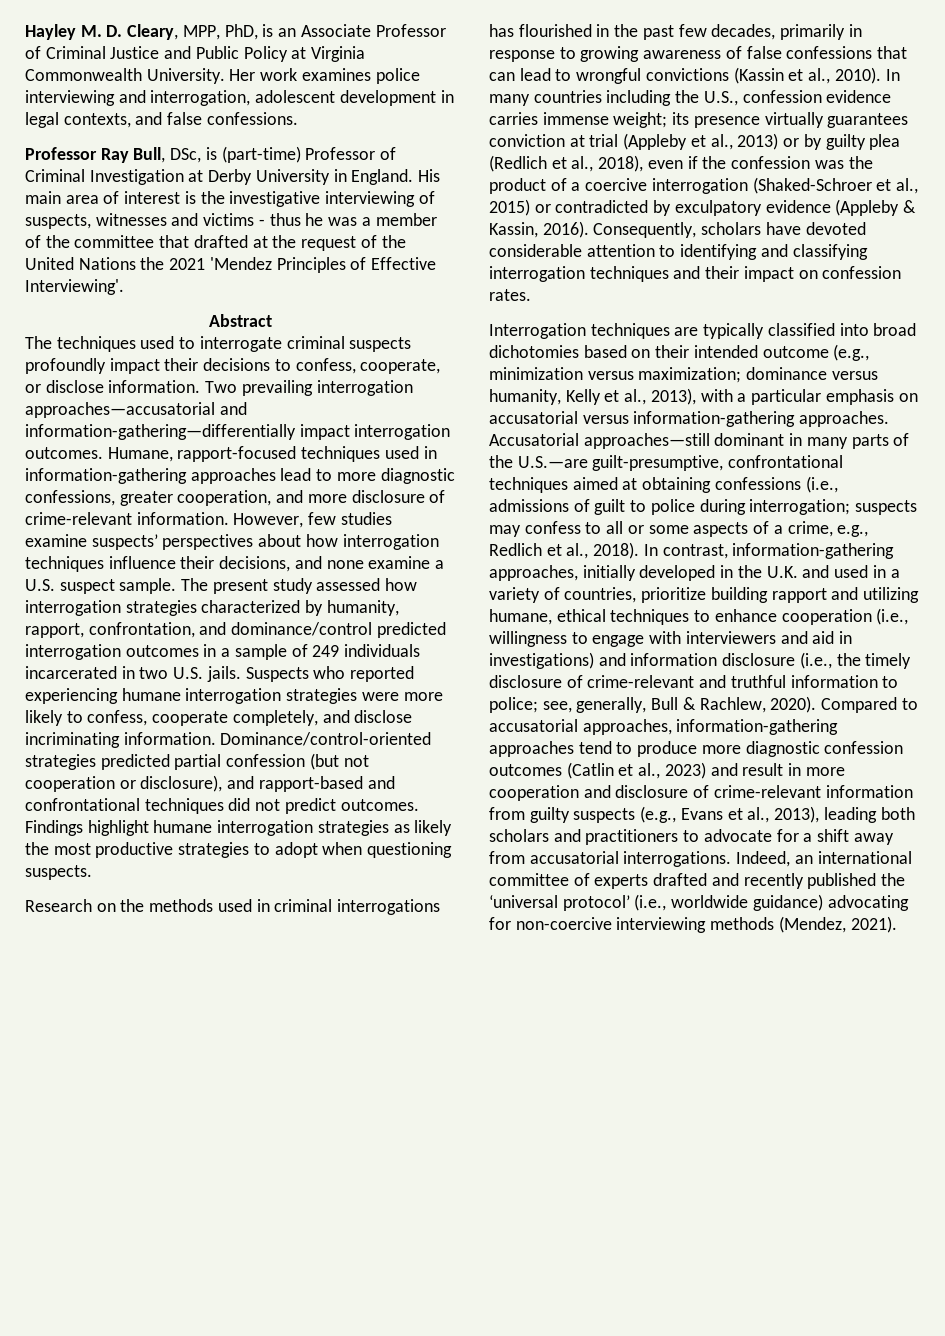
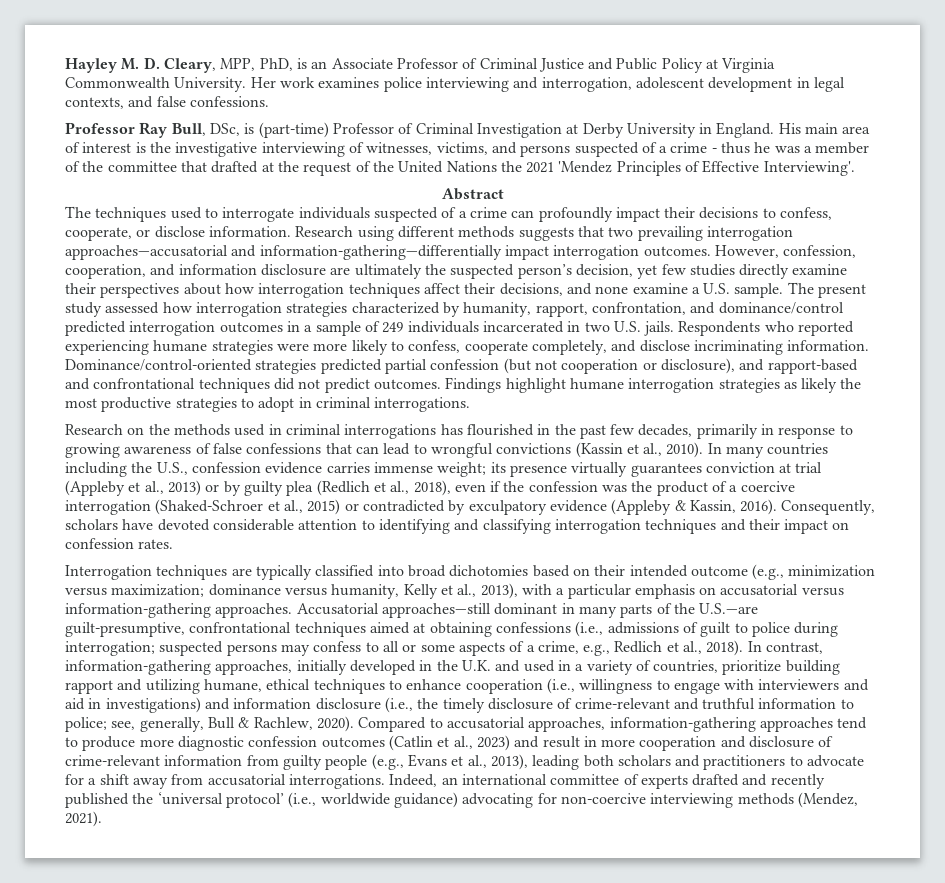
[25,213,255,229] suspects, witnesses and victims -> [366,142,708,157] witnesses, victims, and persons suspected of a crime
[286,336,412,352] criminal suspects -> [298,207,535,222] individuals suspected of a crime can
[205,381,238,393] Two -> [295,226,634,241] Research using different methods suggests that two
[107,446,437,462] [25,468,455,484] [25,490,446,506] [25,512,392,528] [25,534,158,550] Humane, rapport-focused techniques used in information-gathering approaches lead to more diagnostic confessions, greater cooperation, and more disclosure of crime-relevant information. However, few studies examine suspects’ -> [714,245,857,258] [65,264,848,279] [65,283,96,294] However, confession, cooperation, and information disclosure are ultimately the suspected person’s decision, yet few studies directly examine their
[108,556,176,569] influence -> [423,283,460,294] affect
[59,579,115,594] suspect -> (731, 288) none
[245,667,309,682] Suspects -> [678,321,761,336] Respondents
[185,688,282,704] interrogation -> (208, 346) none
[322,842,453,858] [25,865,92,880] when questioning suspects. -> [298,397,471,412] in criminal interrogations.
[855,500,918,515] suspects -> [159,641,277,656] suspected persons
[573,808,636,823] suspects -> [325,755,368,770] people

